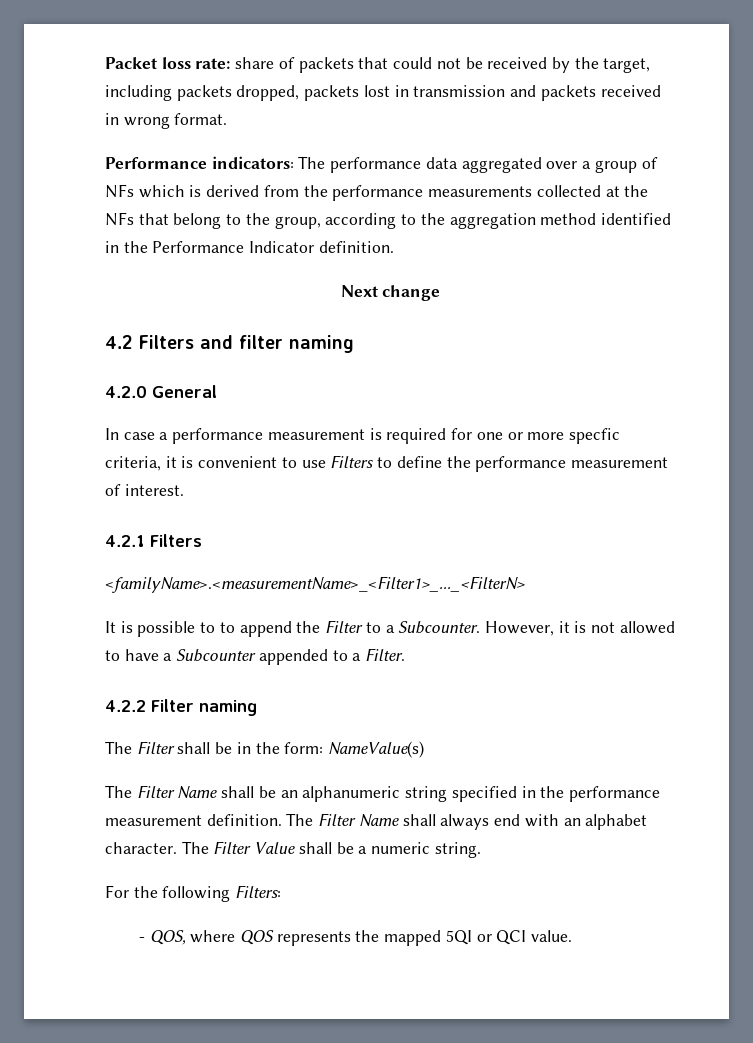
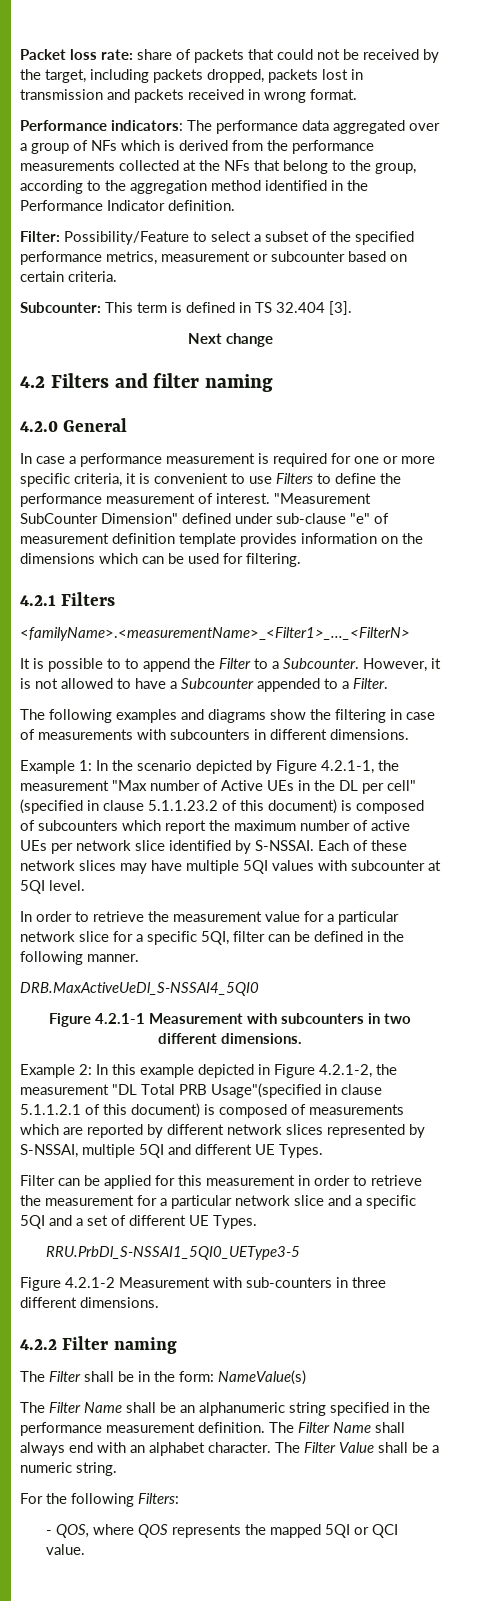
(394, 247) none -> [20,231,414,245] [20,251,407,265] [20,271,117,282] [20,301,352,315] // Filter: Possibility/Feature to select a subset of the specified performance metrics, measurement or subcounter based on certain criteria. // Subcounter: This term is defined in TS 32.404 [3].
[568,428,620,444] specfic -> [20,473,70,487] specific
(184, 490) none -> [274,493,371,504] [20,513,389,524] [20,533,423,547] [20,553,301,567] "Measurement SubCounter Dimension" defined under sub-clause "e" of measurement definition template provides information on the dimensions which can be used for filtering.
(406, 654) none -> [20,709,435,723] [20,729,409,740] [20,760,399,774] [20,780,416,794] [20,799,424,814] [20,820,410,834] [20,840,407,854] [20,860,441,874] [20,880,85,894] [20,911,399,925] [20,931,404,945] [20,951,139,965] [20,982,259,996] [49,1013,411,1027] [158,1033,302,1044] [20,1064,397,1078] [20,1083,382,1098] [20,1103,404,1118] [20,1124,425,1138] [20,1144,323,1158] [20,1175,422,1189] [20,1195,416,1209] [20,1215,257,1229] [45,1246,300,1260] [20,1277,386,1291] [20,1297,159,1308] // The following examples and diagrams show the filtering in case of measurements with subcounters in different dimensions. // Example 1: In the scenario depicted by Figure 4.2.1-1, the measurement "Max number of Active UEs in the DL per cell" (specified in clause 5.1.1.23.2 of this document) is composed of subcounters which report the maximum number of active UEs per network slice identified by S-NSSAI. Each of these network slices may have multiple 5QI values with subcounter at 5QI level. // In order to retrieve the measurement value for a particular network slice for a specific 5QI, filter can be defined in the following manner. // DRB.MaxActiveUeDl_S-NSSAI4_5QI0 // Figure 4.2.1-1 Measurement with subcounters in two different dimensions. // Example 2: In this example depicted in Figure 4.2.1-2, the measurement "DL Total PRB Usage"(specified in clause 5.1.1.2.1 of this document) is composed of measurements which are reported by different network slices represented by S-NSSAI, multiple 5QI and different UE Types. // Filter can be applied for this measurement in order to retrieve the measurement for a particular network slice and a specific 5QI and a set of different UE Types. // RRU.PrbDl_S-NSSAI1_5QI0_UEType3-5 // Figure 4.2.1-2 Measurement with sub-counters in three different dimensions.

